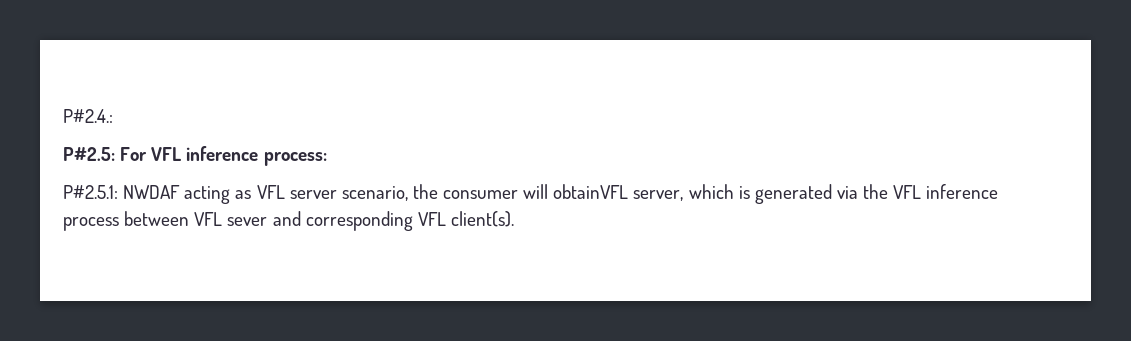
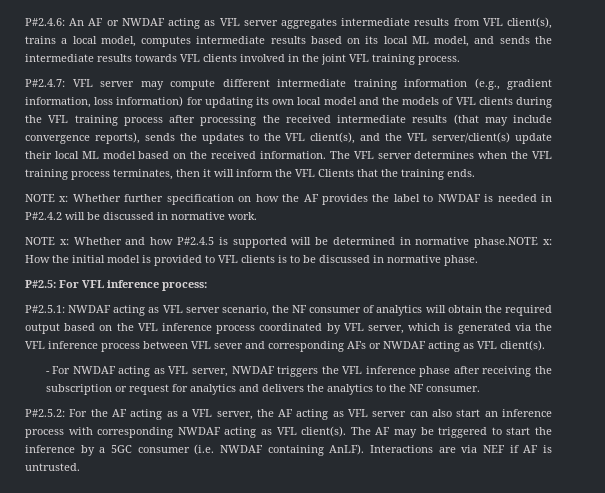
[63,109,113,123] P#2.4.: -> [25,17,552,29] [25,36,552,47] [25,54,460,65] [25,78,552,90] [25,96,552,108] [25,114,552,126] [25,132,552,144] [25,151,552,159] [25,169,475,180] [25,194,552,205] [25,212,257,220] [25,237,552,248] [25,255,478,266] P#2.4.6: An AF or NWDAF acting as VFL server aggregates intermediate results from VFL client(s), trains a local model, computes intermediate results based on its local ML model, and sends the intermediate results towards VFL clients involved in the joint VFL training process. // P#2.4.7: VFL server may compute different intermediate training information (e.g., gradient information, loss information) for updating its own local model and the models of VFL clients during the VFL training process after processing the received intermediate results (that may include convergence reports), sends the updates to the VFL client(s), and the VFL server/client(s) update their local ML model based on the received information. The VFL server determines when the VFL training process terminates, then it will inform the VFL Clients that the training ends. // NOTE x: Whether further specification on how the AF provides the label to NWDAF is needed in P#2.4.2 will be discussed in normative work. // NOTE x: Whether and how P#2.4.5 is supported will be determined in normative phase.NOTE x: How the initial model is provided to VFL clients is to be discussed in normative phase.
[443,184,629,199] consumer will obtainVFL -> [292,305,552,316] [25,323,364,334] NF consumer of analytics will obtain the required output based on the VFL inference process coordinated by VFL
[417,211,514,227] VFL client(s). -> [347,340,545,352] [45,366,553,377] [45,384,480,395] [25,409,553,420] [25,426,553,438] [25,444,553,456] [25,463,80,471] AFs or NWDAF acting as VFL client(s). // - For NWDAF acting as VFL server, NWDAF triggers the VFL inference phase after receiving the subscription or request for analytics and delivers the analytics to the NF consumer. // P#2.5.2: For the AF acting as a VFL server, the AF acting as VFL server can also start an inference process with corresponding NWDAF acting as VFL client(s). The AF may be triggered to start the inference by a 5GC consumer (i.e. NWDAF containing AnLF). Interactions are via NEF if AF is untrusted.

